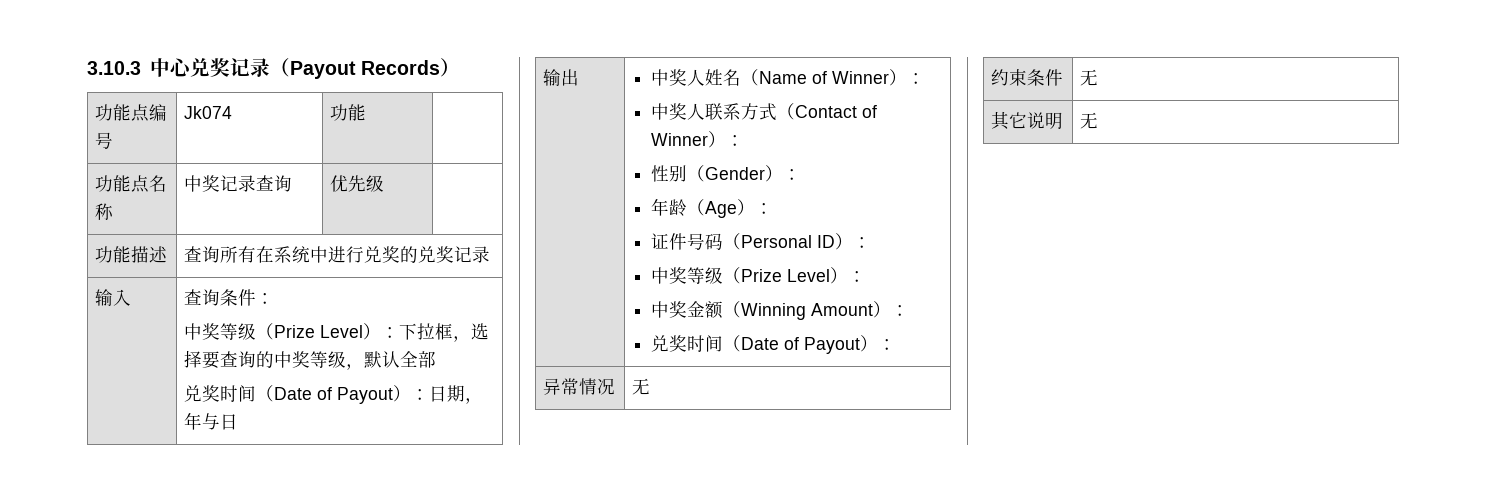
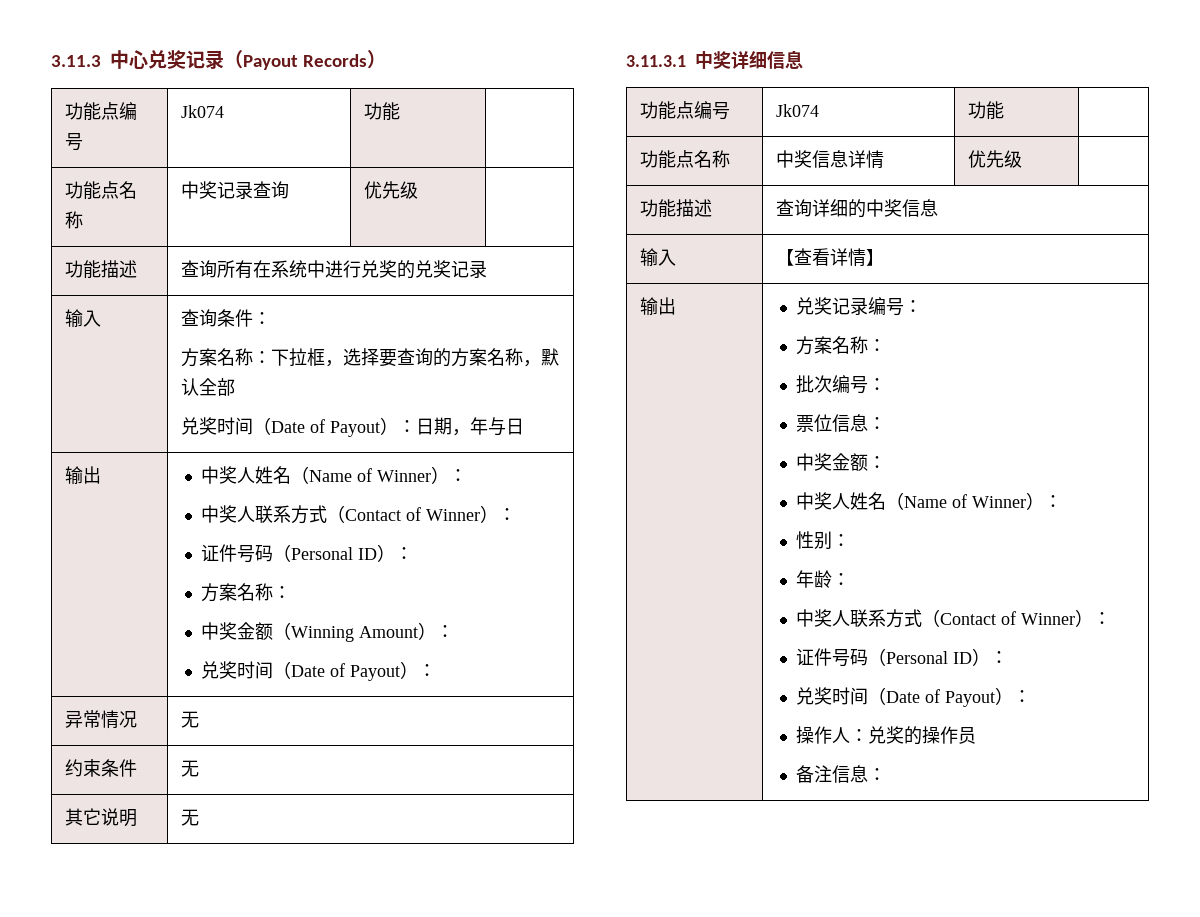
[87,61,141,75] 3.10.3 -> [51,55,101,67] 3.11.3
[183,323,381,340] 中奖等级（Prize Level） -> [180,348,253,367] 方案名称
[273,351,346,368] 中奖等级 -> [450,348,523,367] 方案名称
[650,165,801,182] [650,198,773,218] [650,233,871,250] [650,267,848,284] // 性别（Gender）： // 年龄（Age）： // 证件号码（Personal ID）： // 中奖等级（Prize Level） -> [200,544,413,563] [200,583,273,602] // 证件号码（Personal ID）： // 方案名称
(1098, 120) none -> [626,50,803,69] [639,101,730,120] [775,104,819,117] [967,101,1004,120] [639,150,730,169] [775,150,884,169] [967,150,1022,168] [639,199,712,218] [775,199,938,218] [639,248,676,267] [775,248,884,267] [639,297,676,316] [795,297,922,316] [795,336,886,355] [795,375,886,394] [795,414,886,432] [795,453,886,471] [795,492,1062,510] [795,531,850,550] [795,570,850,588] [795,609,1111,628] [795,648,1008,667] [795,687,1031,707] [795,726,976,745] [795,765,886,783] // 3.11.3.1中奖详细信息 // 功能点编号 | Jk074 | 功能 | // 功能点名称 | 中奖信息详情 | 优先级 | // 功能描述 | 查询详细的中奖信息 // 输入 | 【查看详情】 // 输出 | 兑奖记录编号： // 方案名称： // 批次编号： // 票位信息： // 中奖金额： // 中奖人姓名（Name of Winner）： // 性别： // 年龄： // 中奖人联系方式（Contact of Winner）： // 证件号码（Personal ID）： // 兑奖时间（Date of Payout）： // 操作人：兑奖的操作员 // 备注信息：

